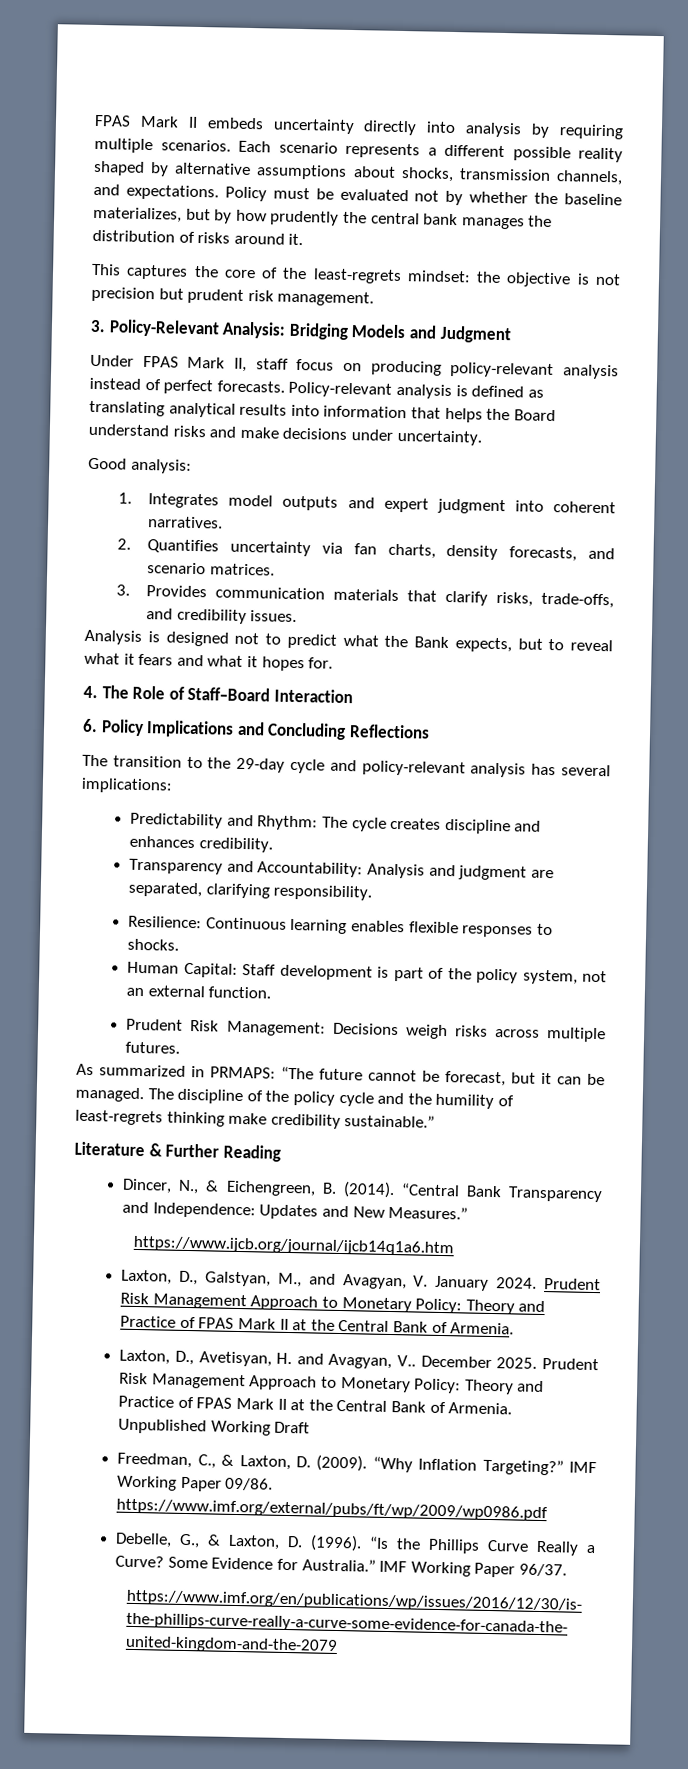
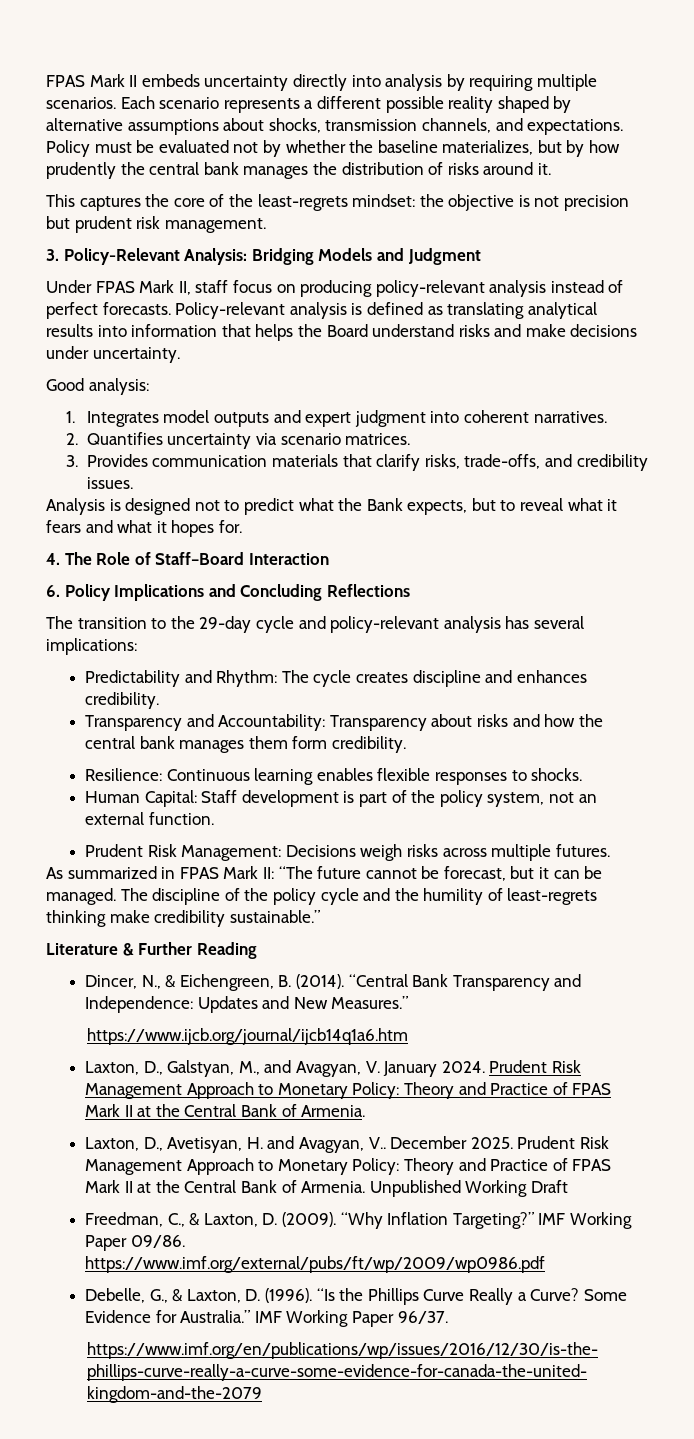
[353,543,616,562] fan charts, density forecasts, and -> (278, 439) none
[367,863,554,881] [128,881,373,901] Analysis and judgment are separated, clarifying responsibility. -> [329,714,603,731] [85,736,407,753] Transparency about risks and how the central bank manages them form credibility.
[210,1066,276,1079] PRMAPS: -> [179,866,274,879] FPAS Mark II:

